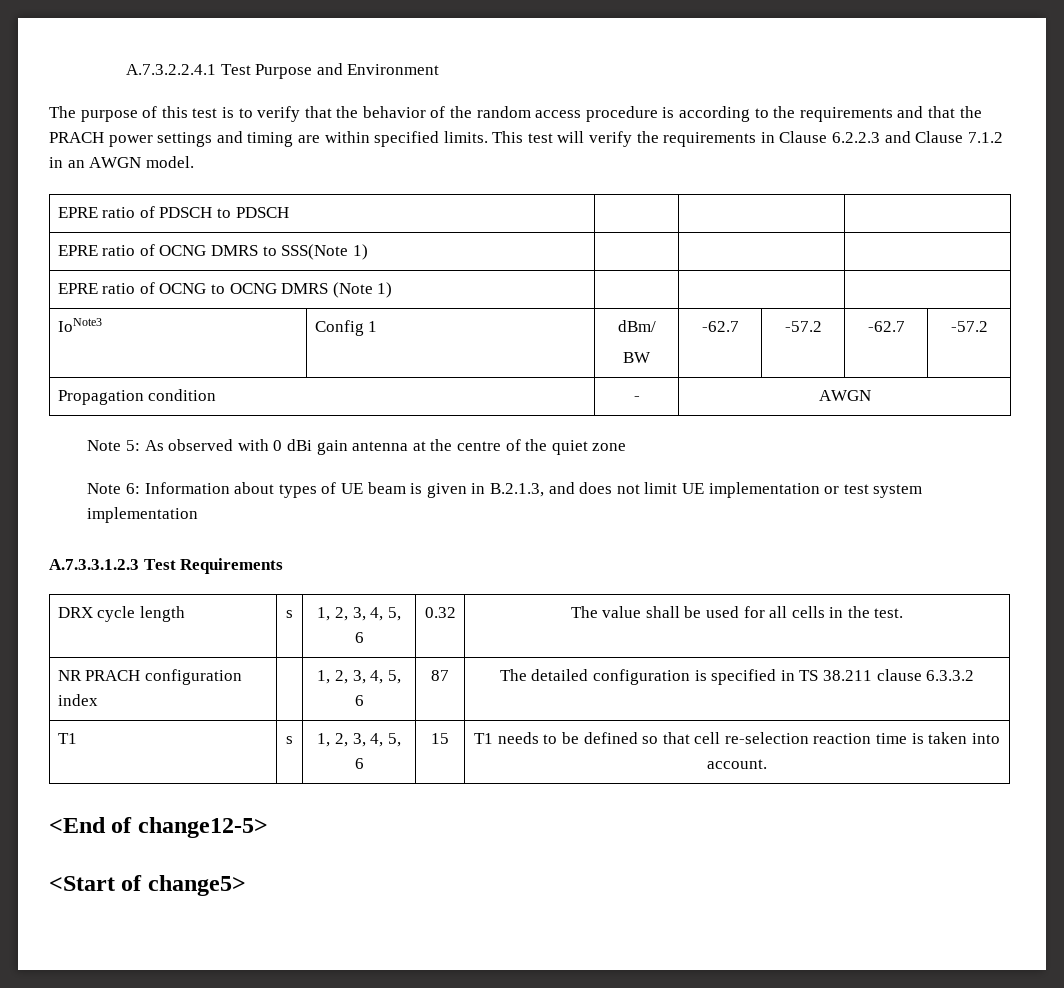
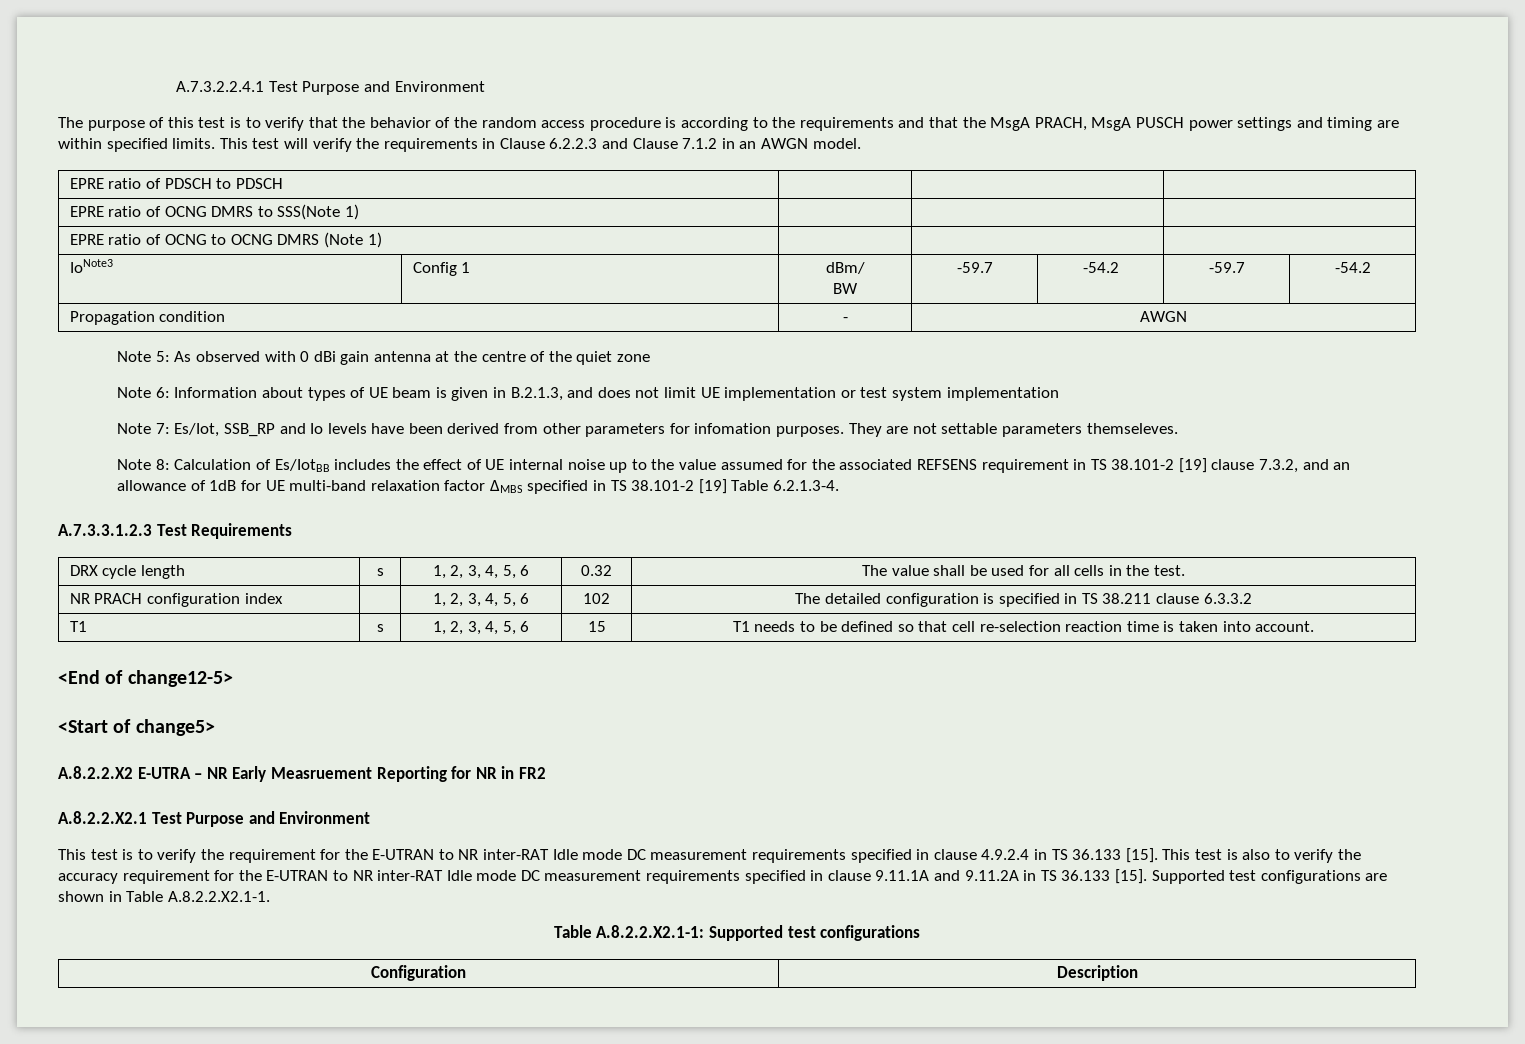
[49,132,104,143] PRACH -> [990,117,1184,131] MsgA PRACH, MsgA PUSCH
[701,321,739,332] [784,321,822,332] [867,321,905,332] [950,321,988,332] -62.7 | -57.2 | -62.7 | -57.2 -> [956,262,993,273] [1082,262,1119,273] [1208,262,1245,273] [1334,262,1371,273] -59.7 | -54.2 | -59.7 | -54.2
(199, 515) none -> [117,423,1178,437] [117,458,1351,473] [117,479,839,494] // Note 7: Es/Iot, SSB_RP and Io levels have been derived from other parameters for infomation purposes. They are not settable parameters themseleves. // Note 8: Calculation of Es/IotBB includes the effect of UE internal noise up to the value assumed for the associated REFSENS requirement in TS 38.101-2 [19] clause 7.3.2, and an allowance of 1dB for UE multi-band relaxation factor ΔMBS specified in TS 38.101-2 [19] Table 6.2.1.3-4.
[431,670,449,681] 87 -> [583,593,610,604] 102
(246, 885) none -> [58,766,546,782] [58,811,371,827] [58,848,1361,863] [58,869,1388,884] [58,891,270,902] [553,925,921,941] [371,965,466,981] [1056,965,1138,981] // A.8.2.2.X2 E-UTRA – NR Early Measruement Reporting for NR in FR2 // A.8.2.2.X2.1 Test Purpose and Environment // This test is to verify the requirement for the E-UTRAN to NR inter-RAT Idle mode DC measurement requirements specified in clause 4.9.2.4 in TS 36.133 [15]. This test is also to verify the accuracy requirement for the E-UTRAN to NR inter-RAT Idle mode DC measurement requirements specified in clause 9.11.1A and 9.11.2A in TS 36.133 [15]. Supported test configurations are shown in Table A.8.2.2.X2.1-1. // Table A.8.2.2.X2.1-1: Supported test configurations // Configuration | Description

